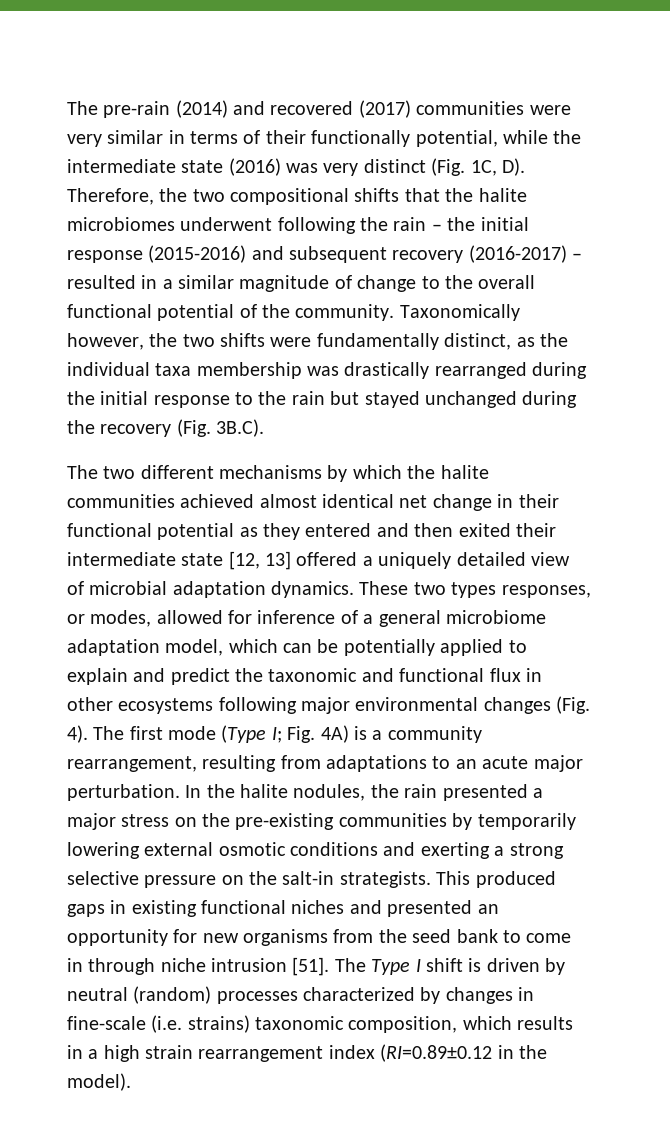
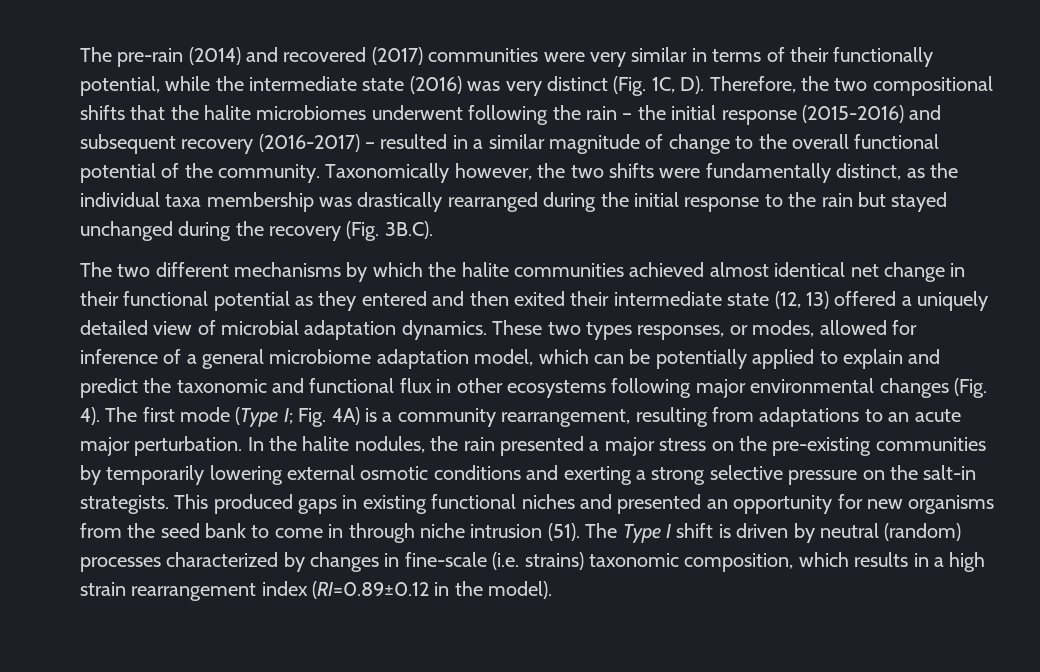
[228,551,291,570] [12, 13] -> [774,291,830,309] (12, 13)
[292,957,330,976] [51]. -> [547,523,580,541] (51).

